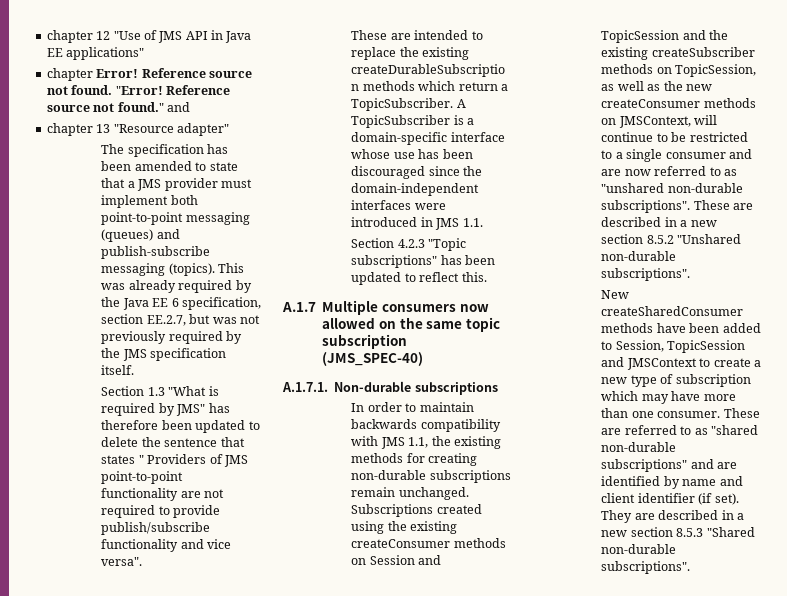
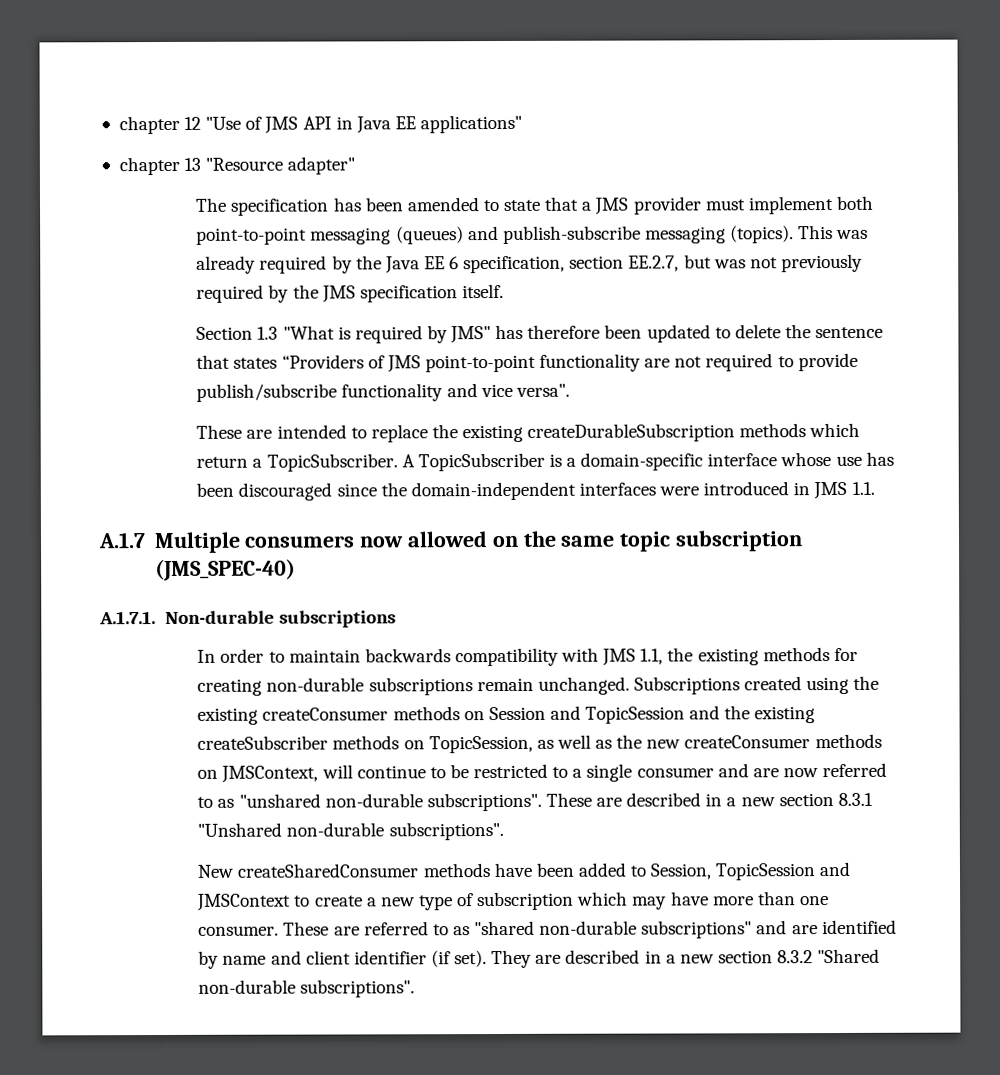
[46,68,252,81] [46,85,230,95] [46,102,190,112] // chapter Error! Reference source not found. "Error! Reference source not found." and -> (523, 124) none
[138,454,207,464] " Providers -> [281,354,364,369] “Providers
[351,238,467,251] [351,255,496,268] [351,272,487,285] // Section 4.2.3 "Topic subscriptions" has been updated to reflect this. -> (875, 488) none
[646,235,674,244] 8.5.2 -> [837,792,873,806] 8.3.1
[676,528,704,537] 8.5.3 -> [777,950,814,964] 8.3.2

